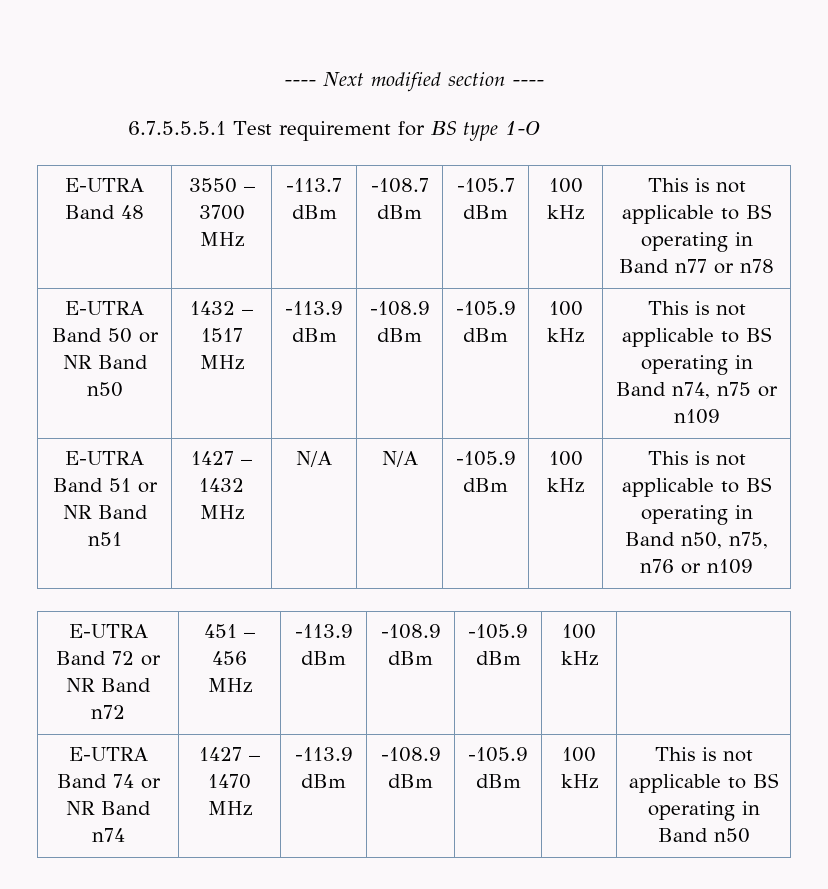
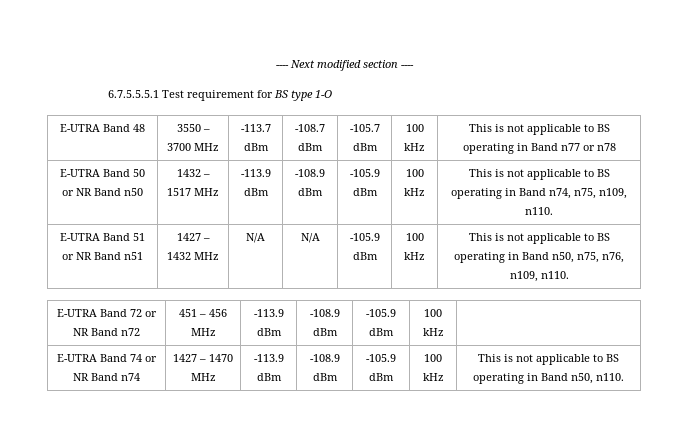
[717,382,778,397] [673,409,720,424] n75 or n109 -> [574,188,627,199] [525,207,553,215] n75, n109, n110.
[640,559,753,574] n76 or n109 -> [602,252,624,263] [509,271,569,282] n76, n109, n110.
[713,828,750,843] n50 -> [571,373,624,384] n50, n110.

